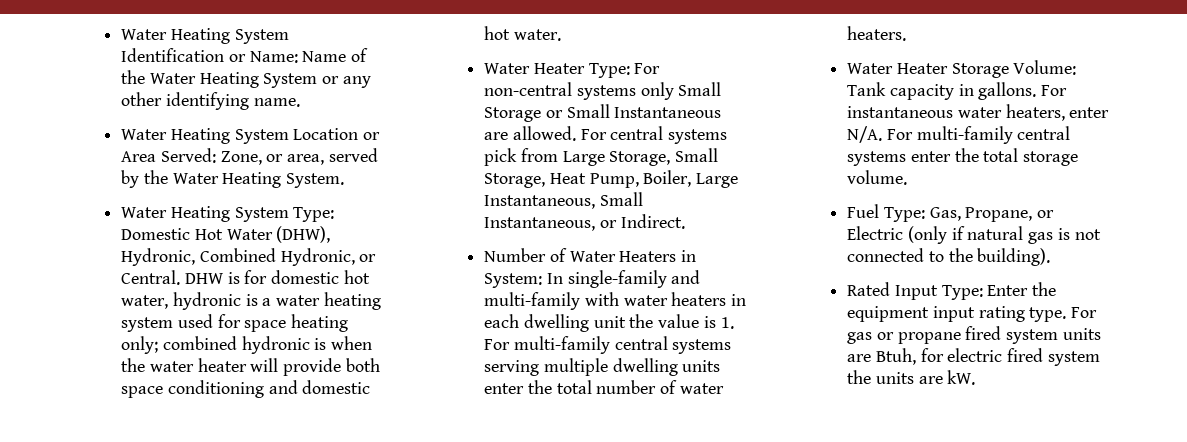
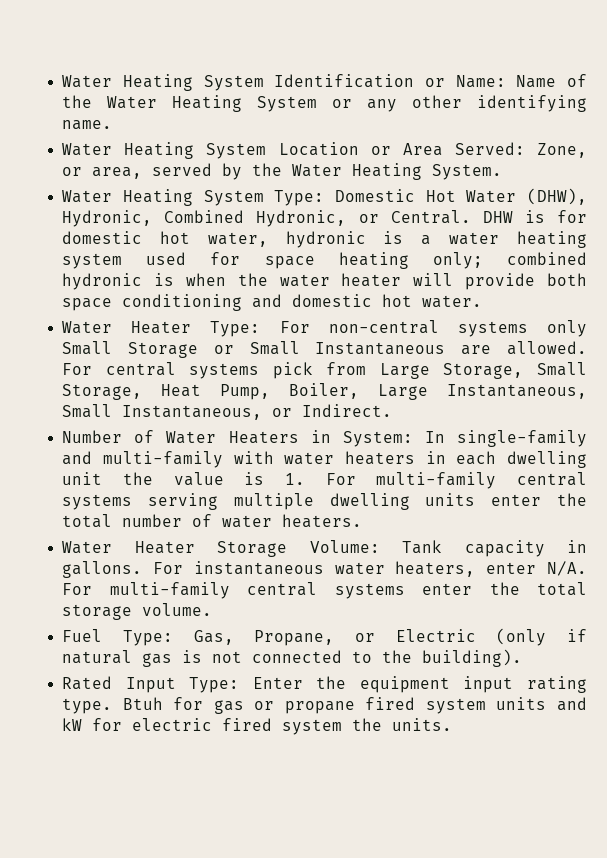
[1071,307,1098,318] For -> [122,697,204,710] Btuh for
[847,348,916,365] are Btuh, -> [557,697,587,711] [62,718,83,731] and kW
[875,370,976,385] units are kW. -> [392,718,453,731] units.

